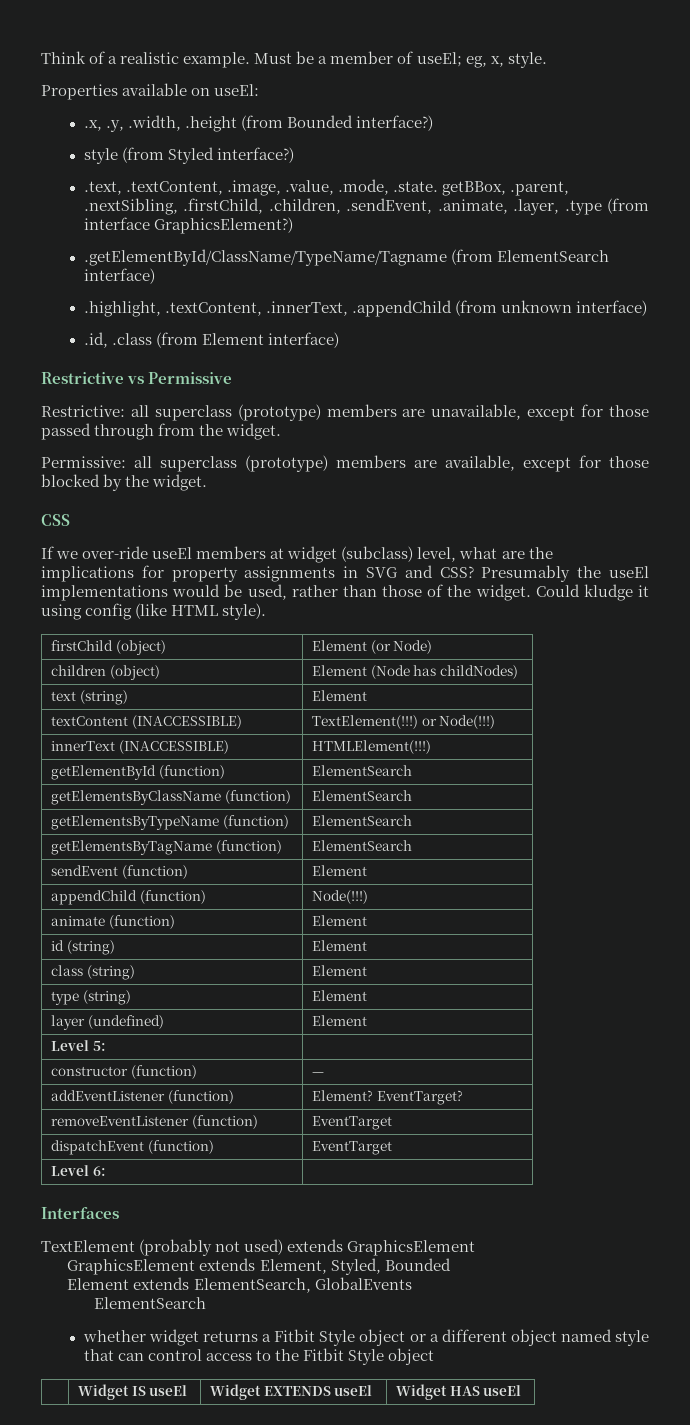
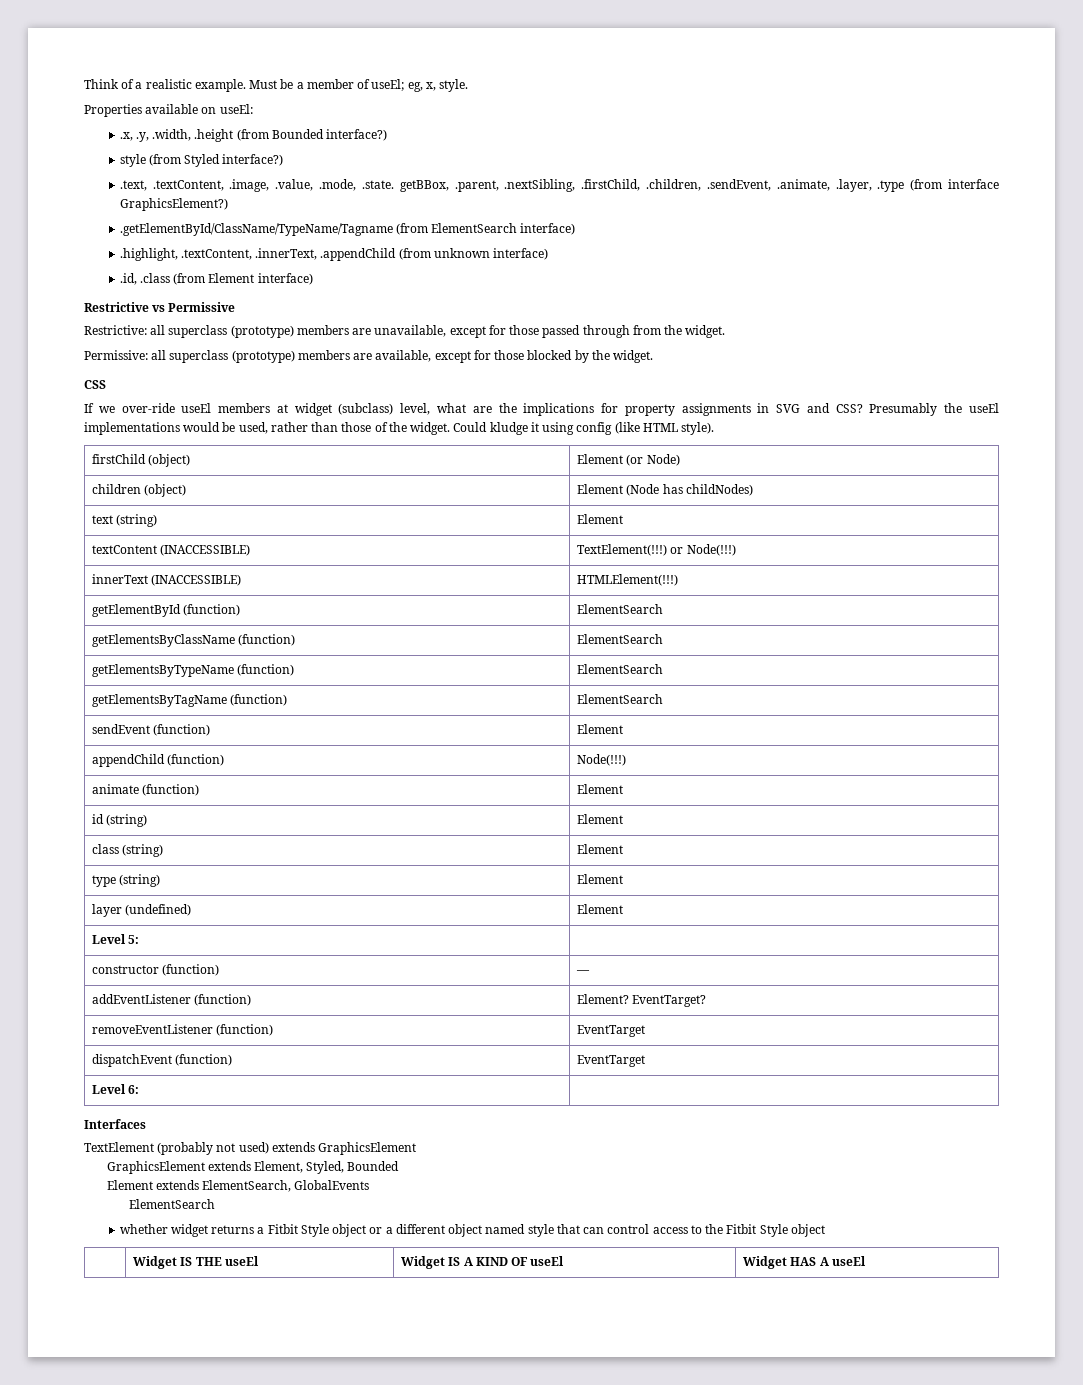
[149,1385,188,1396] [209,1384,331,1400] useEl | Widget EXTENDS -> [195,1256,259,1266] [401,1256,529,1269] THE useEl | Widget IS A KIND OF
(480, 1391) none -> [819,1257,830,1266] A

